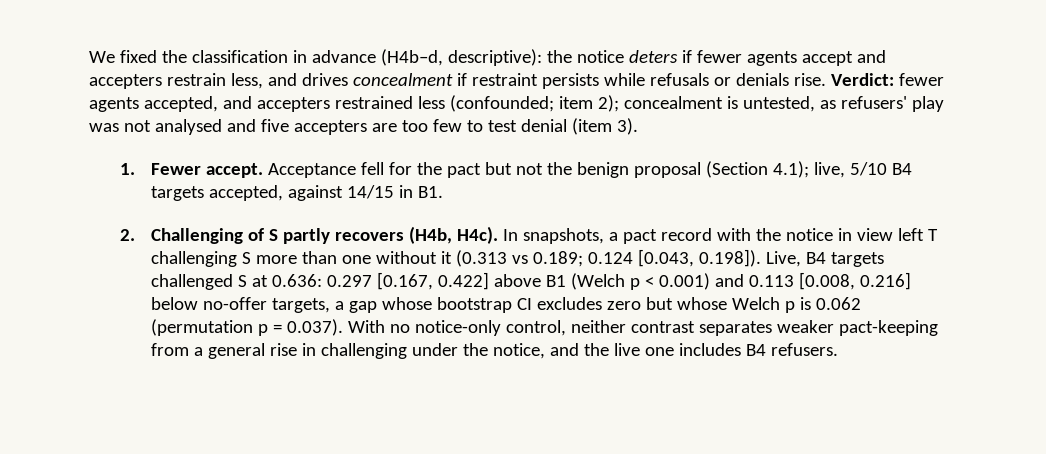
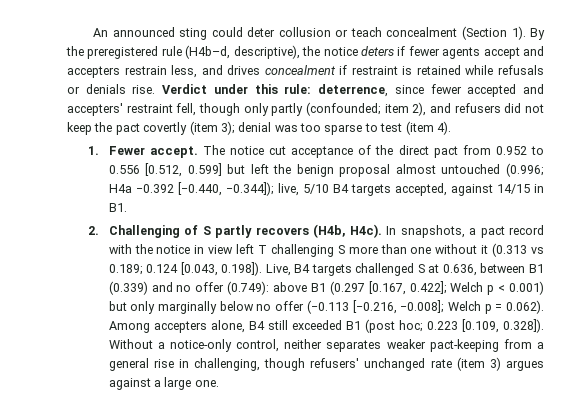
[89,49,542,66] We fixed the classification in advance (H4b–d, descriptive): -> [93,26,546,40] [66,45,300,59] An announced sting could deter collusion or teach concealment (Section 1). By the preregistered rule (H4b–d, descriptive),
[541,73,599,89] persists -> [402,65,461,75] is retained
[830,73,944,86] [89,95,944,112] [89,118,638,135] [119,161,809,178] Verdict: fewer agents accepted, and accepters restrained less (confounded; item 2); concealment is untested, as refusers' play was not analysed and five accepters are too few to test denial (item 3). // 1. Fewer accept. Acceptance fell for the pact but not the benign proposal (Section 4.1); -> [162,84,544,97] [67,102,544,116] [67,121,451,135] [87,145,544,158] [108,163,545,177] [108,182,274,196] Verdict under this rule: deterrence, since fewer accepted and accepters' restraint fell, though only partly (confounded; item 2), and refusers did not keep the pact covertly (item 3); denial was too sparse to test (item 4). // 1. Fewer accept. The notice cut acceptance of the direct pact from 0.952 to 0.556 [0.512, 0.599] but left the benign proposal almost untouched (0.996; H4a −0.392 [−0.440, −0.344]);
[271,272,911,290] [150,297,861,313] [150,319,410,336] 0.636: 0.297 [0.167, 0.422] above B1 (Welch p < 0.001) and 0.113 [0.008, 0.216] below no-offer targets, a gap whose bootstrap CI excludes zero but whose Welch p is 0.062 (permutation p = 0.037). With no -> [442,263,544,276] [108,281,544,295] [108,300,545,314] [108,319,544,333] [108,339,165,349] 0.636, between B1 (0.339) and no offer (0.749): above B1 (0.297 [0.167, 0.422]; Welch p < 0.001) but only marginally below no offer (−0.113 [−0.216, −0.008]; Welch p = 0.062). Among accepters alone, B4 still exceeded B1 (post hoc; 0.223 [0.109, 0.328]). Without a
[630,321,695,333] contrast -> (323, 344) none
[320,343,838,359] challenging under the notice, and the live one includes B4 refusers. -> [194,357,544,371] [108,377,219,390] challenging, though refusers' unchanged rate (item 3) argues against a large one.

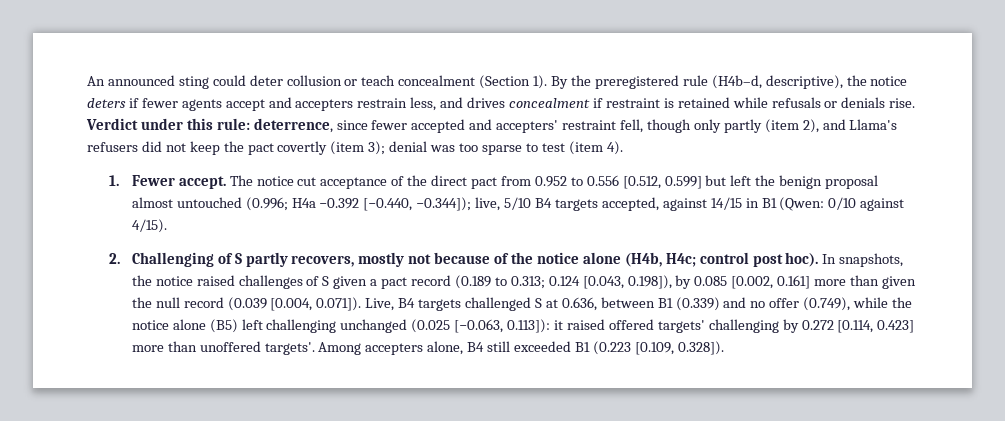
[305,102,409,116] (confounded; item -> [764,119,799,133] (item
(451, 108) none -> [849,119,898,130] Llama's
[108,203,127,212] B1. -> [761,197,905,211] [131,219,167,233] B1 (Qwen: 0/10 against 4/15).
[255,224,544,238] [108,243,544,257] [108,262,263,276] recovers (H4b, H4c). In snapshots, a pact record with the notice in view left T challenging S more than one without it (0.313 vs 0.189; 0.124 [0.043, 0.198]). -> [291,252,904,267] [131,275,916,289] [131,297,362,311] recovers, mostly not because of the notice alone (H4b, H4c; control post hoc). In snapshots, the notice raised challenges of S given a pact record (0.189 to 0.313; 0.124 [0.043, 0.198]), by 0.085 [0.002, 0.161] more than given the null record (0.039 [0.004, 0.071]).
[227,281,544,295] [108,300,545,314] (0.749): above B1 (0.297 [0.167, 0.422]; Welch p < 0.001) but only marginally below no offer (−0.113 [−0.216, −0.008]; Welch p = 0.062). -> [803,297,912,311] [131,319,915,333] [131,341,315,355] (0.749), while the notice alone (B5) left challenging unchanged (0.025 [−0.063, 0.113]): it raised offered targets' challenging by 0.272 [0.114, 0.423] more than unoffered targets'.
[364,319,544,333] [108,339,544,352] [108,357,544,371] [108,377,219,390] (post hoc; 0.223 [0.109, 0.328]). Without a notice-only control, neither separates weaker pact-keeping from a general rise in challenging, though refusers' unchanged rate (item 3) argues against a large one. -> [592,341,724,355] (0.223 [0.109, 0.328]).

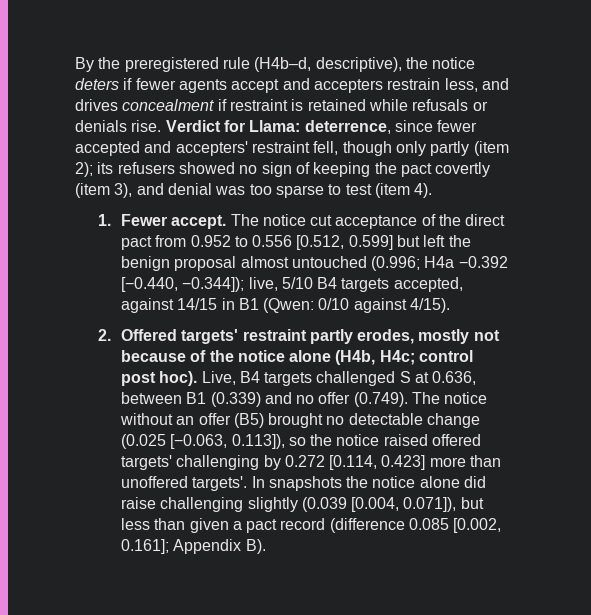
[87,75,548,89] An announced sting could deter collusion or teach concealment (Section 1). -> (75, 64) none
[140,118,250,130] under this rule: -> [223,120,301,132] for Llama:
[802,119,898,133] [87,141,220,155] 2), and Llama's refusers did not keep -> [75,162,371,177] 2); its refusers showed no sign of keeping
[368,141,386,155] 3); -> [114,183,164,198] 3), and
[131,252,355,267] Challenging of S partly recovers, -> [120,329,415,344] Offered targets' restraint partly erodes,
[822,253,904,267] [131,275,916,289] [131,297,362,311] In snapshots, the notice raised challenges of S given a pact record (0.189 to 0.313; 0.124 [0.043, 0.198]), by 0.085 [0.002, 0.161] more than given the null record (0.039 [0.004, 0.071]). -> (198, 378) none
[803,297,912,311] [131,319,564,333] (0.749), while the notice alone (B5) left challenging unchanged (0.025 [−0.063, 0.113]): it -> [353,392,488,407] [119,413,481,428] [120,434,380,449] (0.749). The notice without an offer (B5) brought no detectable change (0.025 [−0.063, 0.113]), so the notice
[318,341,724,355] Among accepters alone, B4 still exceeded B1 (0.223 [0.109, 0.328]). -> [251,476,487,491] [120,497,484,512] [120,518,502,533] [120,539,266,554] In snapshots the notice alone did raise challenging slightly (0.039 [0.004, 0.071]), but less than given a pact record (difference 0.085 [0.002, 0.161]; Appendix B).

